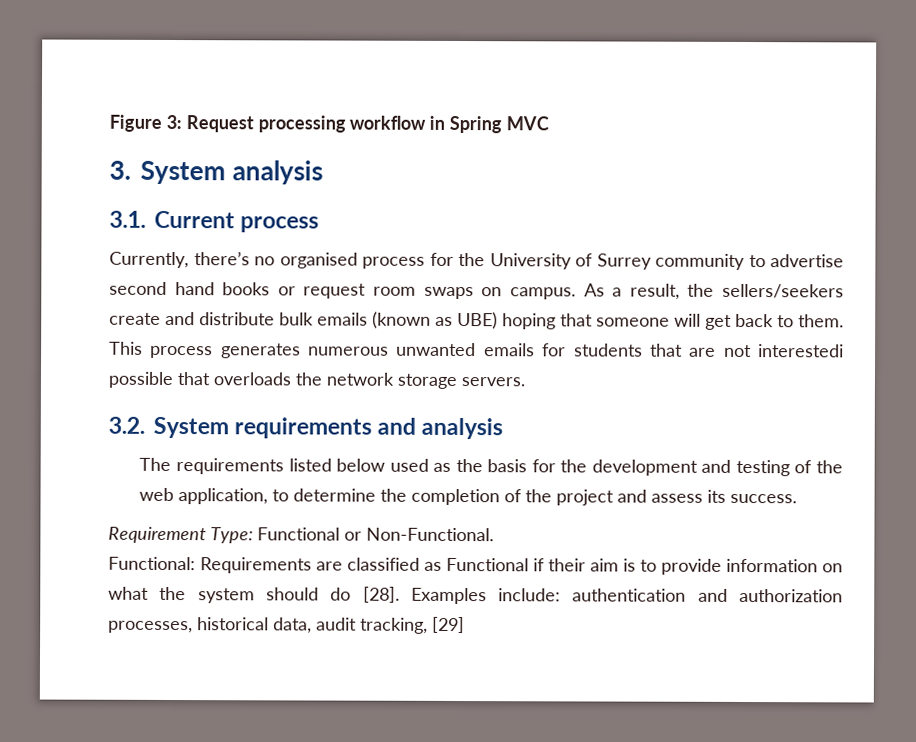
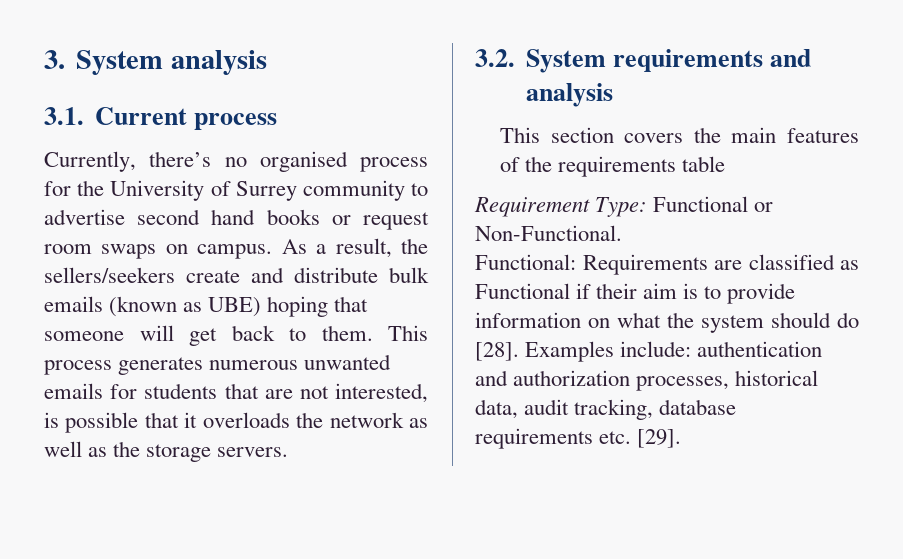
[109,114,550,134] Figure 3: Request processing workflow in Spring MVC // -> (44, 59) none
[758,344,845,358] interestedi -> [334,383,428,403] [44,412,59,428] interested, is
(210, 379) none -> [184,412,198,428] it
(394, 379) none -> [409,418,428,428] [44,441,141,457] as well as the
[139,457,843,477] [139,487,798,506] The requirements listed below used as the basis for the development and testing of the web application, to determine the completion of the project and assess its success. -> [499,127,859,143] [499,156,726,177] This section covers the main features of the requirements table
[432,616,465,634] [29] -> [659,399,737,415] [475,428,682,449] database requirements etc. [29].

